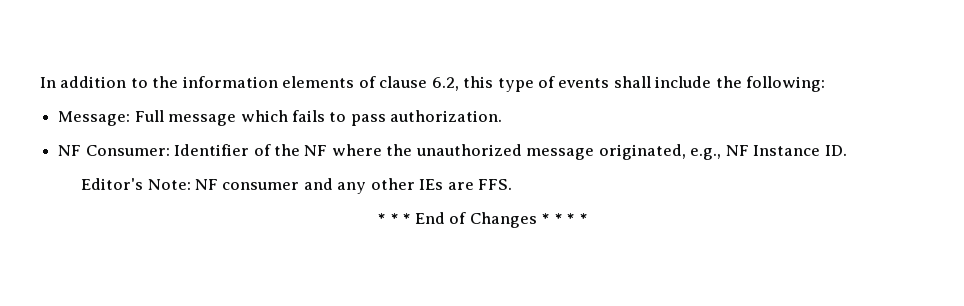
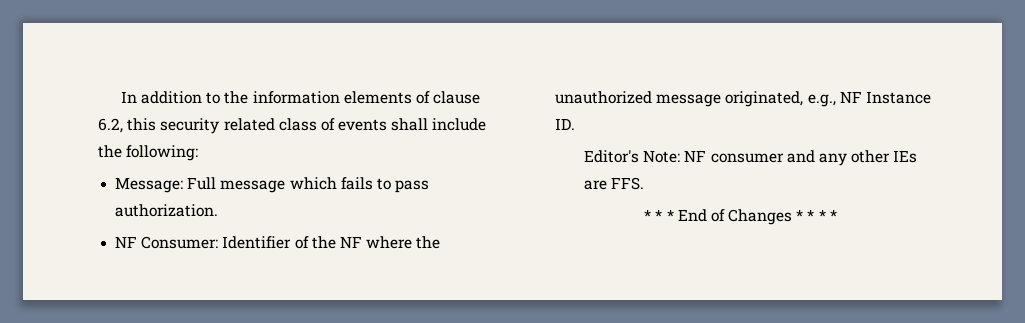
[497,78,534,92] type -> [160,118,317,134] security related class

